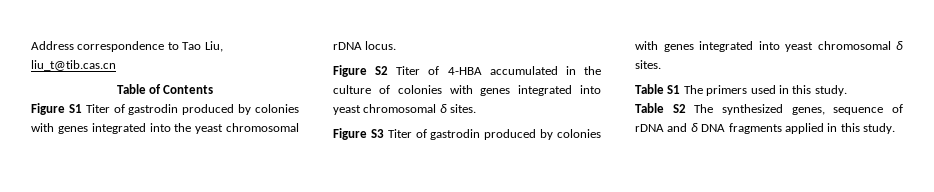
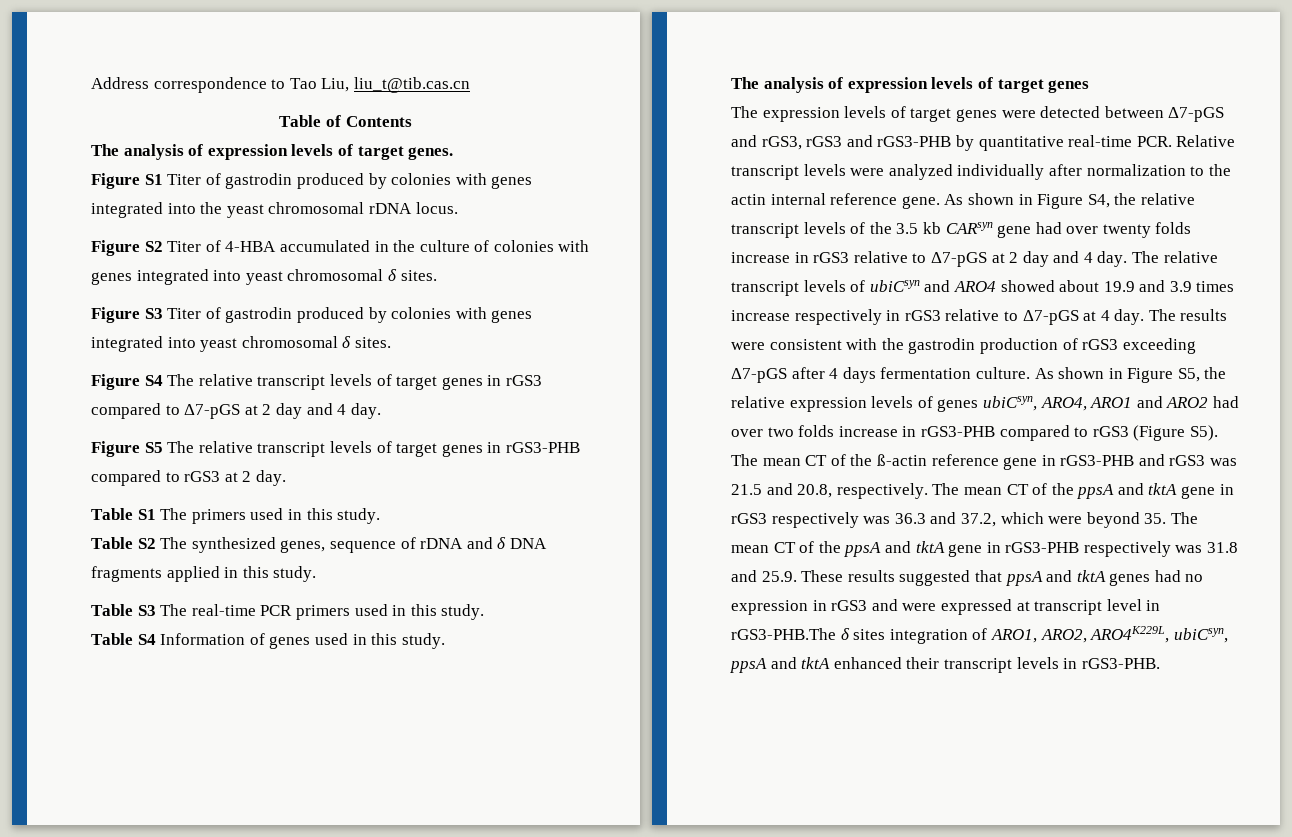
(214, 89) none -> [91,144,454,160] // The analysis of expression levels of target genes.
(661, 64) none -> [91,374,542,390] [91,403,381,419] [91,441,580,457] [91,470,286,486] // Figure S4 The relative transcript levels of target genes in rGS3 compared to Δ7-pGS at 2 day and 4 day. // Figure S5 The relative transcript levels of target genes in rGS3-PHB compared to rGS3 at 2 day.
(895, 128) none -> [91,604,485,620] [91,633,445,649] [731,77,1090,93] [731,106,1225,122] [731,135,1236,151] [731,164,1231,180] [731,193,1195,209] [731,222,1192,238] [731,251,1218,267] [731,280,1235,296] [731,309,1228,325] [731,338,1196,354] [731,367,1227,383] [731,396,1239,412] [731,425,1218,441] [731,454,1238,470] [731,483,1234,499] [731,512,1198,528] [731,541,1239,557] [731,570,1204,586] [731,599,1161,615] [731,626,1228,644] [730,657,1160,673] // Table S3 The real-time PCR primers used in this study. // Table S4 Information of genes used in this study. // The analysis of expression levels of target genes // The expression levels of target genes were detected between Δ7-pGS and rGS3, rGS3 and rGS3-PHB by quantitative real-time PCR. Relative transcript levels were analyzed individually after normalization to the actin internal reference gene. As shown in Figure S4, the relative transcript levels of the 3.5 kb CARsyn gene had over twenty folds increase in rGS3 relative to Δ7-pGS at 2 day and 4 day. The relative transcript levels of ubiCsyn and ARO4 showed about 19.9 and 3.9 times increase respectively in rGS3 relative to Δ7-pGS at 4 day. The results were consistent with the gastrodin production of rGS3 exceeding Δ7-pGS after 4 days fermentation culture. As shown in Figure S5, the relative expression levels of genes ubiCsyn, ARO4, ARO1 and ARO2 had over two folds increase in rGS3-PHB compared to rGS3 (Figure S5). The mean CT of the ß-actin reference gene in rGS3-PHB and rGS3 was 21.5 and 20.8, respectively. The mean CT of the ppsA and tktA gene in rGS3 respectively was 36.3 and 37.2, which were beyond 35. The mean CT of the ppsA and tktA gene in rGS3-PHB respectively was 31.8 and 25.9. These results suggested that ppsA and tktA genes had no expression in rGS3 and were expressed at transcript level in rGS3-PHB.The δ sites integration of ARO1, ARO2, ARO4K229L, ubiCsyn, ppsA and tktA enhanced their transcript levels in rGS3-PHB.

